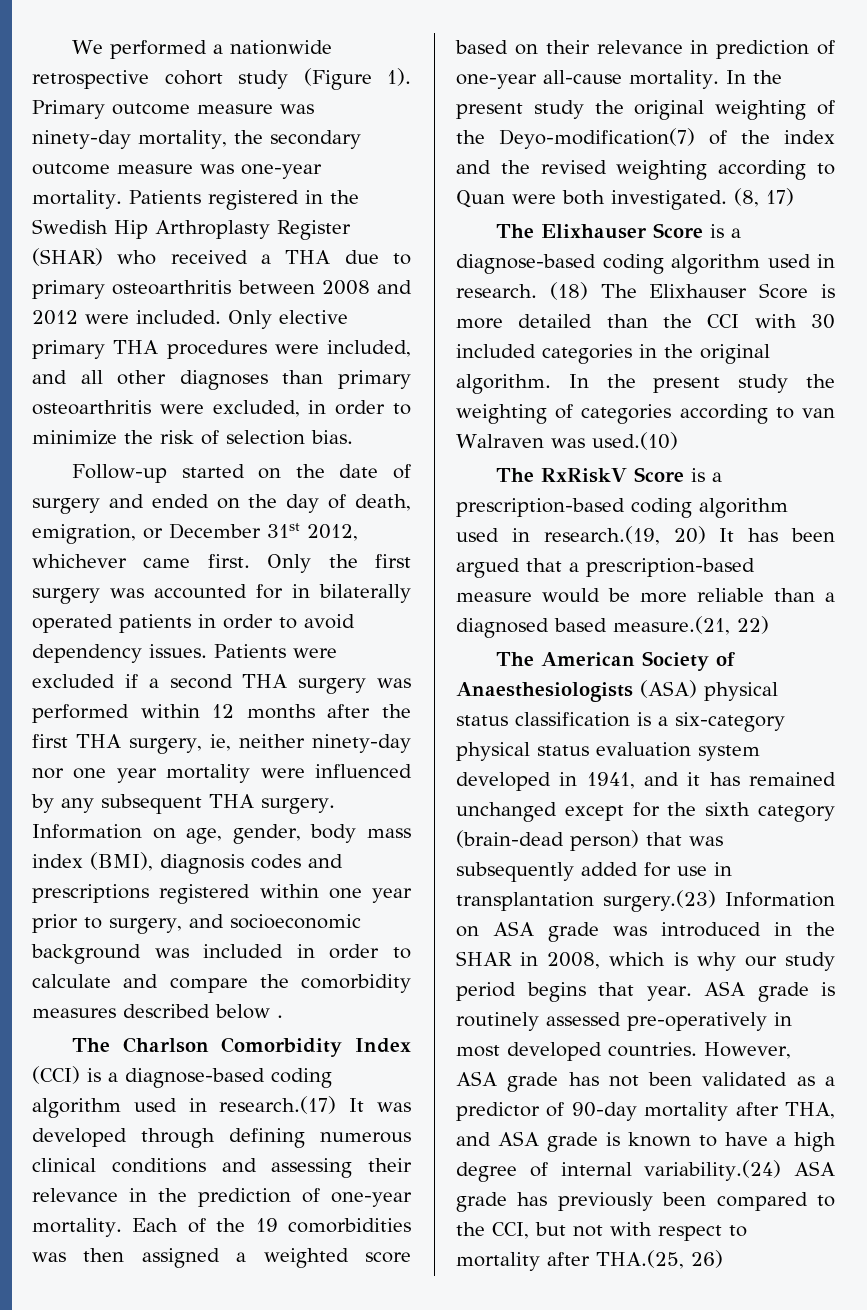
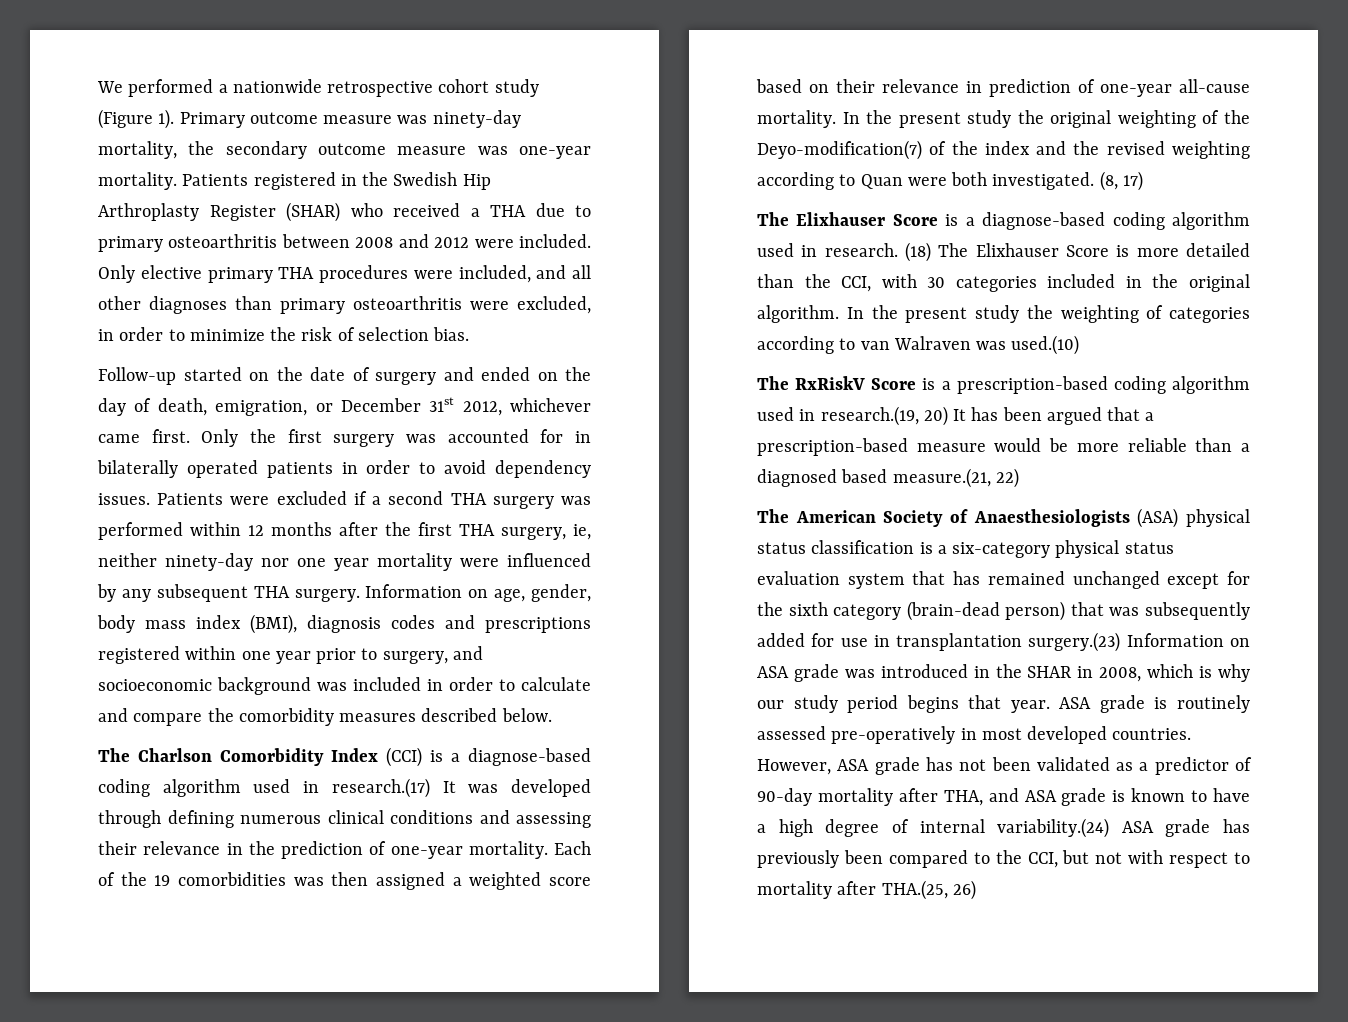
[215,1004,283,1019] below . -> [501,708,552,722] below.
[707,314,740,328] CCI -> [841,276,872,292] CCI,
[456,344,632,364] included categories -> [955,274,1116,292] categories included
[456,772,701,791] developed in 1941, and it -> [912,571,946,585] that

